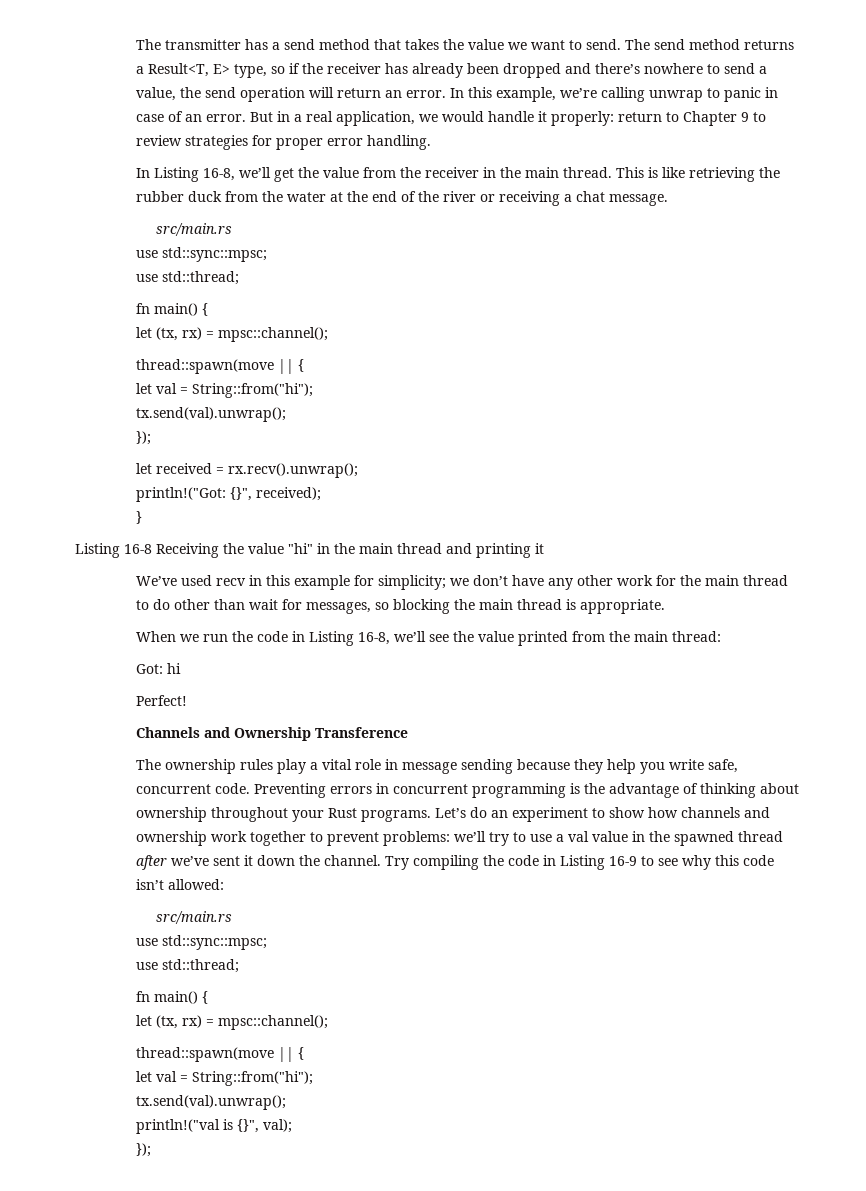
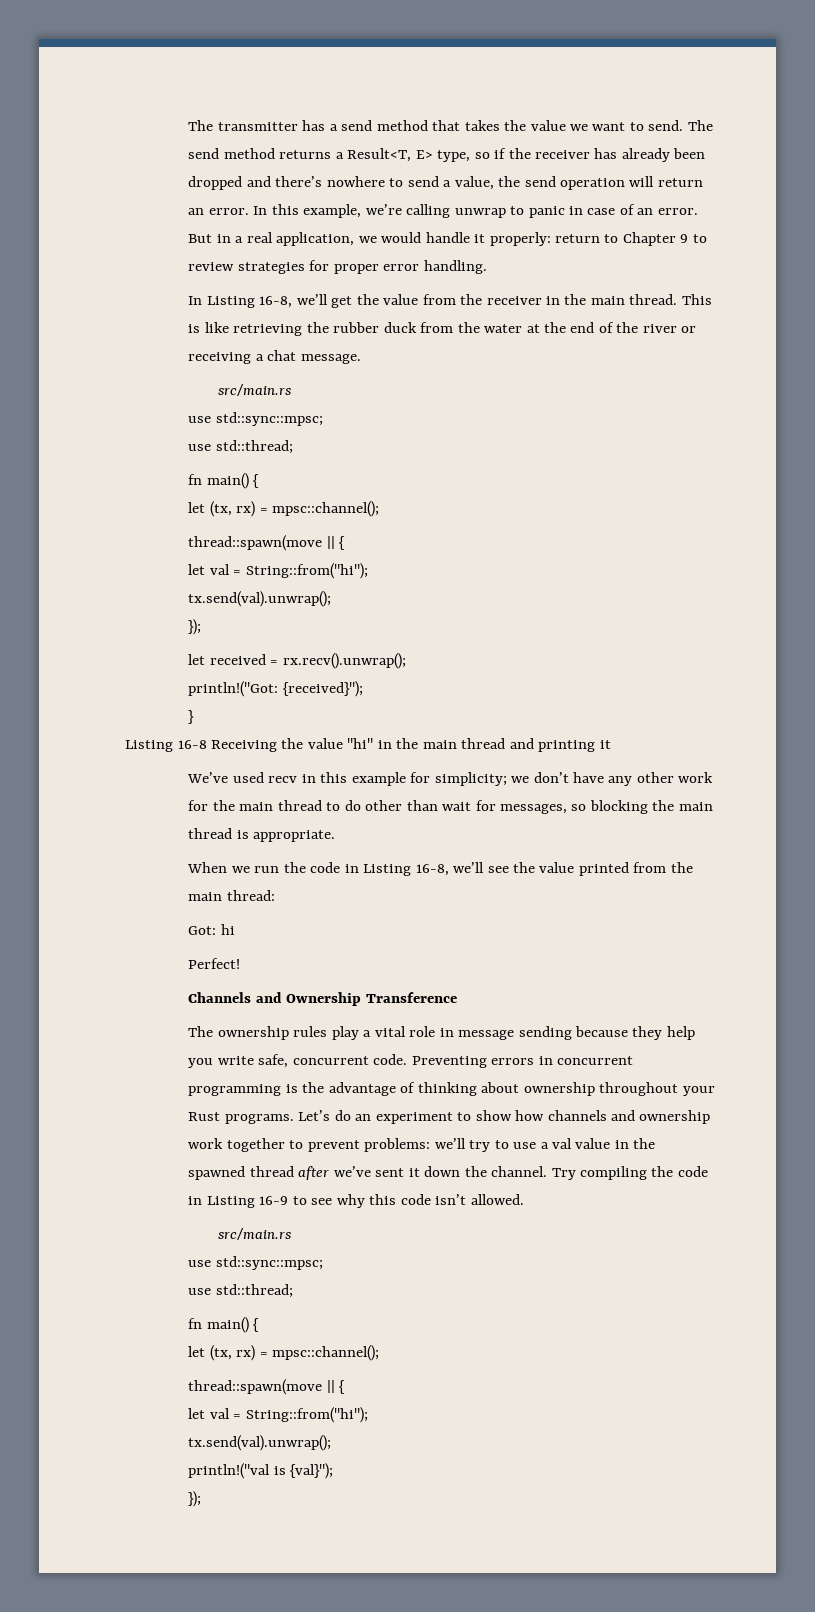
[229,487,321,501] {}", received); -> [282,681,363,697] {received}");
[167,879,224,890] allowed: -> [470,1194,524,1205] allowed.
[236,1119,292,1133] {}", val); -> [290,1463,334,1479] {val}");

